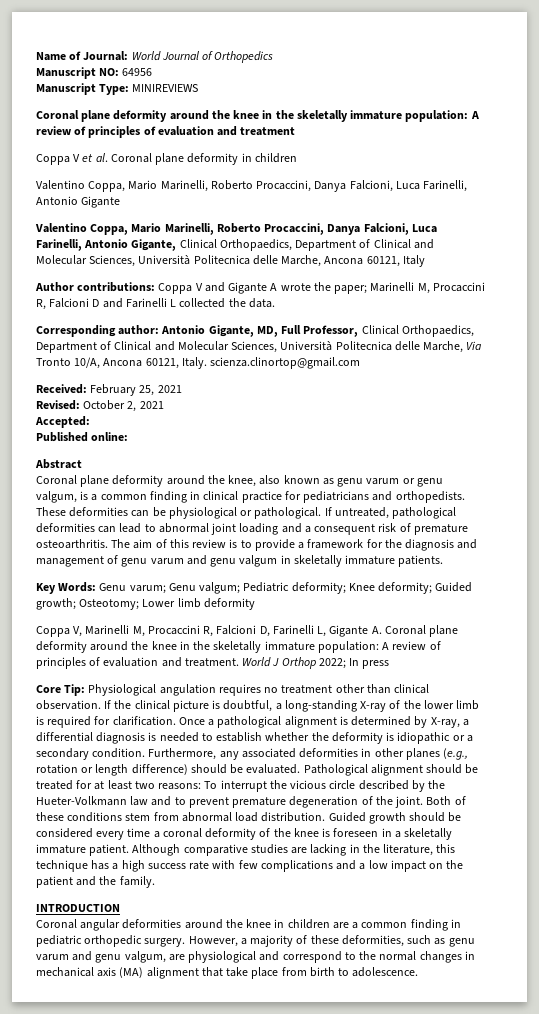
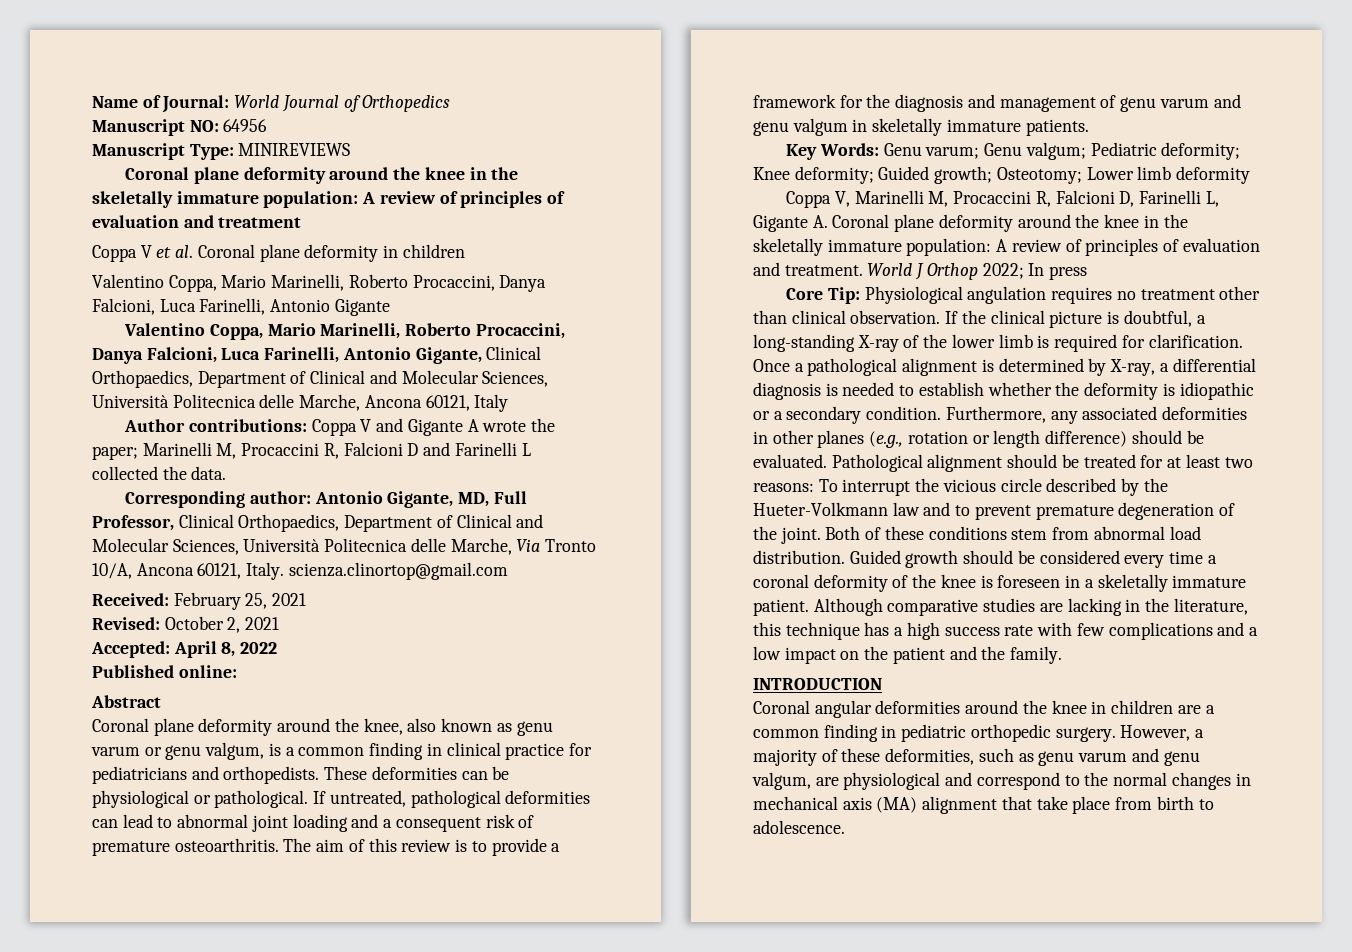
(90, 422) none -> [173,641,278,658] April 8, 2022

